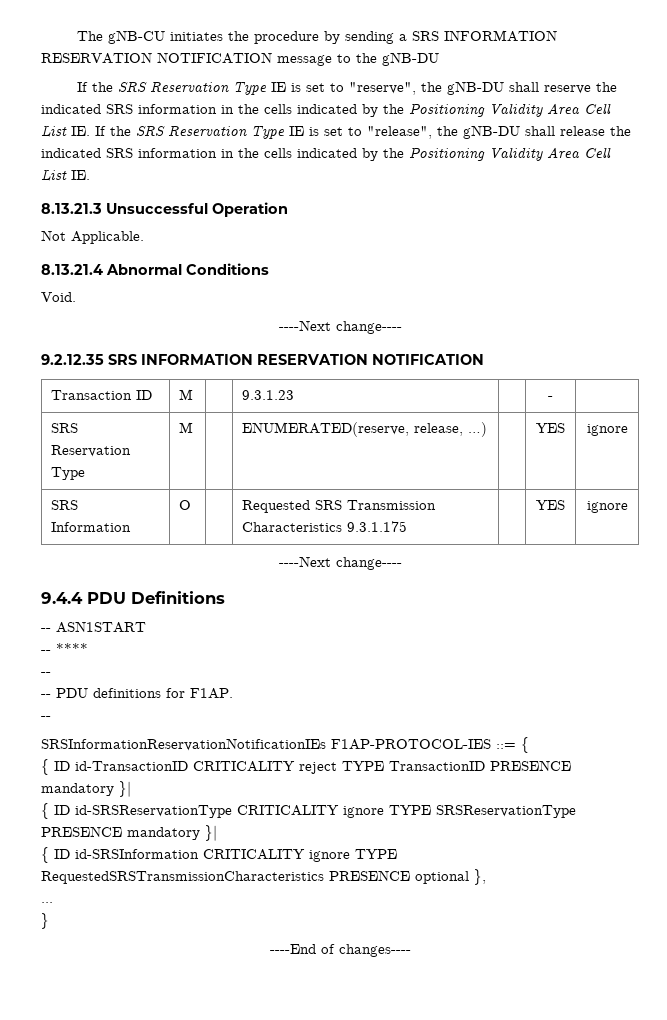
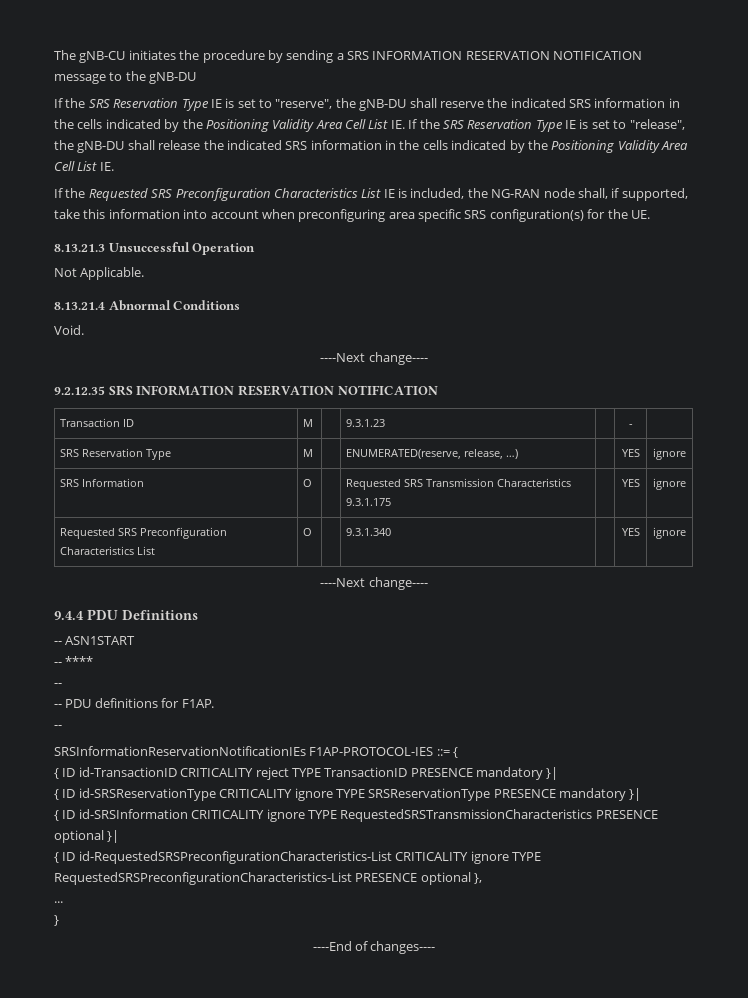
(90, 175) none -> [54,188,688,201] [54,209,650,222] // If the Requested SRS Preconfiguration Characteristics List IE is included, the NG-RAN node shall, if supported, take this information into account when preconfiguring area specific SRS configuration(s) for the UE.
(628, 507) none -> [60,527,228,539] [60,546,156,555] [303,528,313,536] [346,528,392,536] [621,528,640,536] [653,527,686,539] // Requested SRS Preconfiguration Characteristics List | O | | 9.3.1.340 | | YES | ignore
(469, 877) none -> [107,830,120,843] [54,851,541,864] [54,872,471,885] }| // { ID id-RequestedSRSPreconfigurationCharacteristics-List CRITICALITY ignore TYPE RequestedSRSPreconfigurationCharacteristics-List PRESENCE optional

